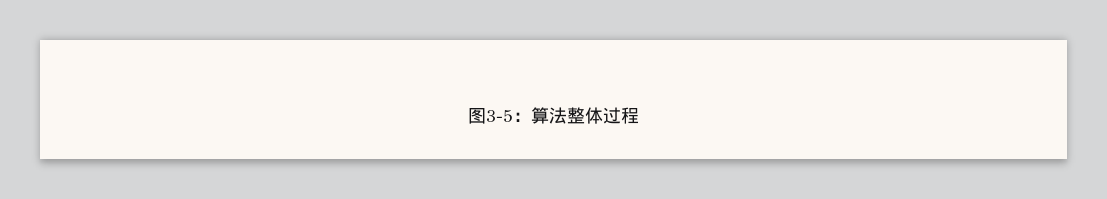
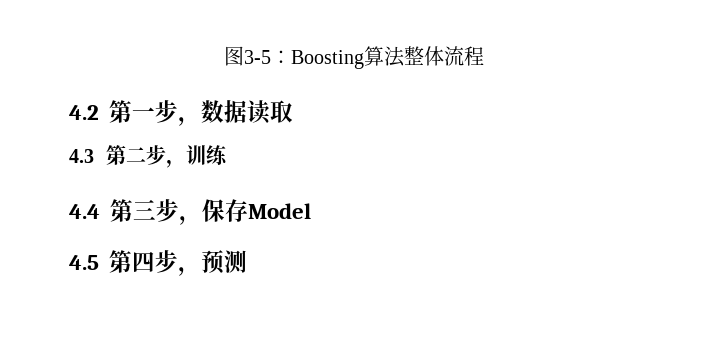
(531, 117) none -> [291,50,364,69] Boosting
[603,107,621,124] 过 -> [444,46,464,66] 流
(639, 115) none -> [69,100,293,126] [69,145,228,168] [69,199,311,225] [69,250,247,276] // 4.2第一步，数据读取 // 4.3第二步，训练 // 4.4第三步，保存Model // 4.5第四步，预测

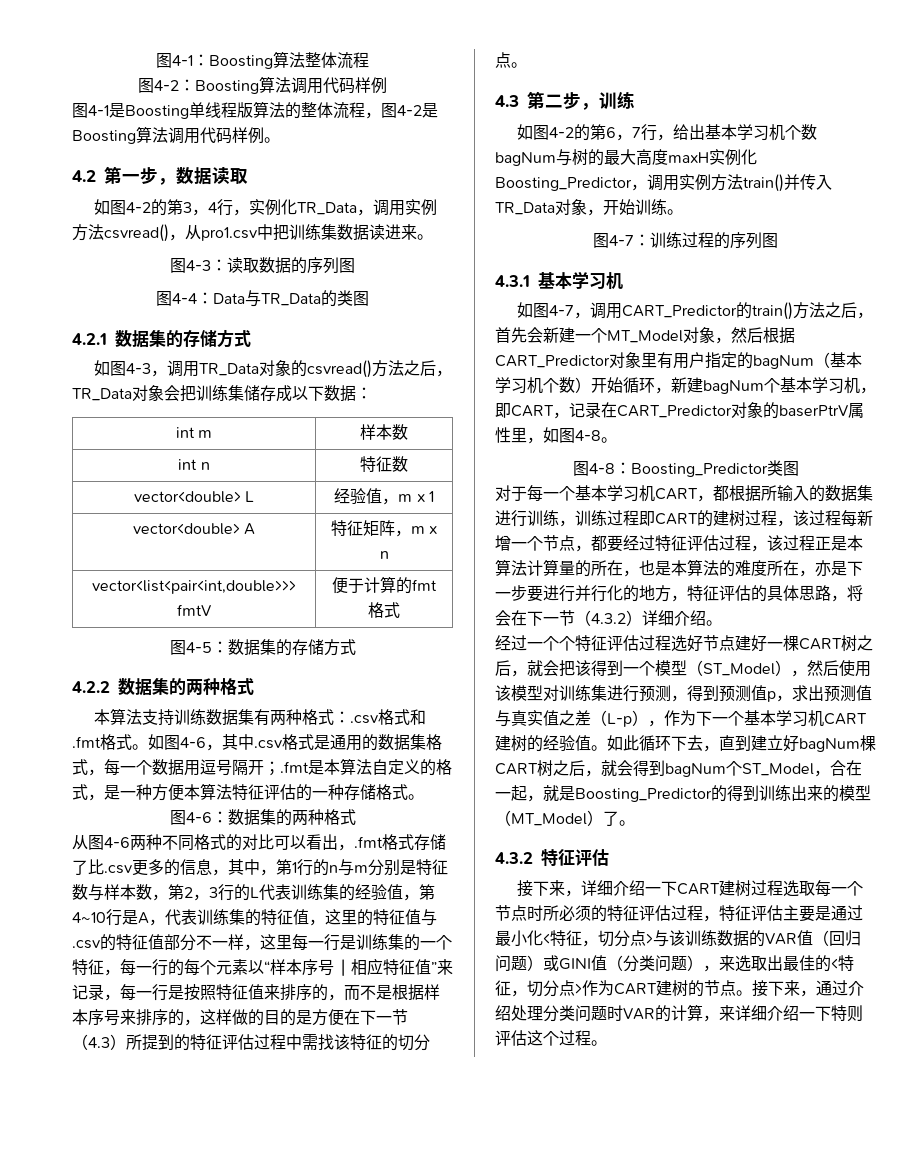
[224,46,271,66] 图3-5 -> [156,53,193,68] 图4-1
(484, 56) none -> [138,76,387,94] [72,101,438,119] [72,126,280,144] // 图4-2：Boosting算法调用代码样例 // 图4-1是Boosting单线程版算法的整体流程，图4-2是Boosting算法调用代码样例。
[69,145,228,168] [69,199,311,225] [69,250,247,276] 4.3第二步，训练 // 4.4第三步，保存Model // 4.5第四步，预测 -> [94,199,438,216] [72,224,433,242] [170,257,355,274] [156,290,369,307] [72,329,251,348] [94,360,453,378] [72,385,372,402] [175,427,213,438] [360,424,408,440] [178,459,210,470] [360,456,408,472] [133,491,255,503] [334,488,434,505] [132,523,256,535] [330,520,438,537] [379,551,389,559] [92,580,296,594] [177,604,212,616] [332,576,437,594] [368,602,400,618] [169,639,356,656] [72,678,254,696] [94,708,427,726] [72,734,442,751] [72,758,452,776] [72,783,424,801] [169,809,356,826] [72,834,446,851] [72,859,448,876] [72,884,435,901] [72,909,437,926] [72,934,452,951] [72,958,453,976] [72,984,440,1001] [72,1009,408,1026] [72,1034,430,1051] [495,52,527,68] [495,91,635,110] [517,124,818,141] [495,149,757,166] [495,174,832,192] [495,199,683,216] [593,232,778,249] [495,271,623,290] [517,302,874,320] [495,327,795,344] [495,352,862,369] [495,377,876,394] [495,402,864,419] [495,427,617,444] [572,460,799,477] [495,485,873,502] [495,510,873,527] [495,535,863,552] [495,559,863,577] [495,585,863,602] [495,610,722,626] [495,635,873,652] [495,660,871,677] [495,685,872,702] [495,710,867,727] [495,735,876,752] [495,760,862,777] [495,785,871,802] [495,810,635,826] [495,849,609,867] [517,880,864,897] [495,905,863,922] [495,930,861,947] [495,955,854,972] [495,980,864,997] [495,1004,863,1022] [495,1030,607,1046] 如图4-2的第3，4行，实例化TR_Data，调用实例方法csvread()，从pro1.csv中把训练集数据读进来。 // 图4-3：读取数据的序列图 // 图4-4：Data与TR_Data的类图 // 4.2.1数据集的存储方式 // 如图4-3，调用TR_Data对象的csvread()方法之后，TR_Data对象会把训练集储存成以下数据： // int m | 样本数 // int n | 特征数 // vector<double> L | 经验值，m x 1 // vector<double> A | 特征矩阵，m x n // vector<list<pair<int,double>>> fmtV | 便于计算的fmt格式 // 图4-5：数据集的存储方式 // 4.2.2数据集的两种格式 // 本算法支持训练数据集有两种格式：.csv格式和.fmt格式。如图4-6，其中.csv格式是通用的数据集格式，每一个数据用逗号隔开；.fmt是本算法自定义的格式，是一种方便本算法特征评估的一种存储格式。 // 图4-6：数据集的两种格式 // 从图4-6两种不同格式的对比可以看出，.fmt格式存储了比.csv更多的信息，其中，第1行的n与m分别是特征数与样本数，第2，3行的L代表训练集的经验值，第4~10行是A，代表训练集的特征值，这里的特征值与.csv的特征值部分不一样，这里每一行是训练集的一个特征，每一行的每个元素以“样本序号 | 相应特征值”来记录，每一行是按照特征值来排序的，而不是根据样本序号来排序的，这样做的目的是方便在下一节（4.3）所提到的特征评估过程中需找该特征的切分点。 // 4.3第二步，训练 // 如图4-2的第6，7行，给出基本学习机个数bagNum与树的最大高度maxH实例化Boosting_Predictor，调用实例方法train()并传入TR_Data对象，开始训练。 // 图4-7：训练过程的序列图 // 4.3.1基本学习机 // 如图4-7，调用CART_Predictor的train()方法之后，首先会新建一个MT_Model对象，然后根据CART_Predictor对象里有用户指定的bagNum（基本学习机个数）开始循环，新建bagNum个基本学习机，即CART，记录在CART_Predictor对象的baserPtrV属性里，如图4-8。 // 图4-8：Boosting_Predictor类图 // 对于每一个基本学习机CART，都根据所输入的数据集进行训练，训练过程即CART的建树过程，该过程每新增一个节点，都要经过特征评估过程，该过程正是本算法计算量的所在，也是本算法的难度所在，亦是下一步要进行并行化的地方，特征评估的具体思路，将会在下一节（4.3.2）详细介绍。 // 经过一个个特征评估过程选好节点建好一棵CART树之后，就会把该得到一个模型（ST_Model），然后使用该模型对训练集进行预测，得到预测值p，求出预测值与真实值之差（L-p），作为下一个基本学习机CART建树的经验值。如此循环下去，直到建立好bagNum棵CART树之后，就会得到bagNum个ST_Model，合在一起，就是Boosting_Predictor的得到训练出来的模型（MT_Model）了。 // 4.3.2特征评估 // 接下来，详细介绍一下CART建树过程选取每一个节点时所必须的特征评估过程，特征评估主要是通过最小化<特征，切分点>与该训练数据的VAR值（回归问题）或GINI值（分类问题），来选取出最佳的<特征，切分点>作为CART建树的节点。接下来，通过介绍处理分类问题时VAR的计算，来详细介绍一下特则评估这个过程。

